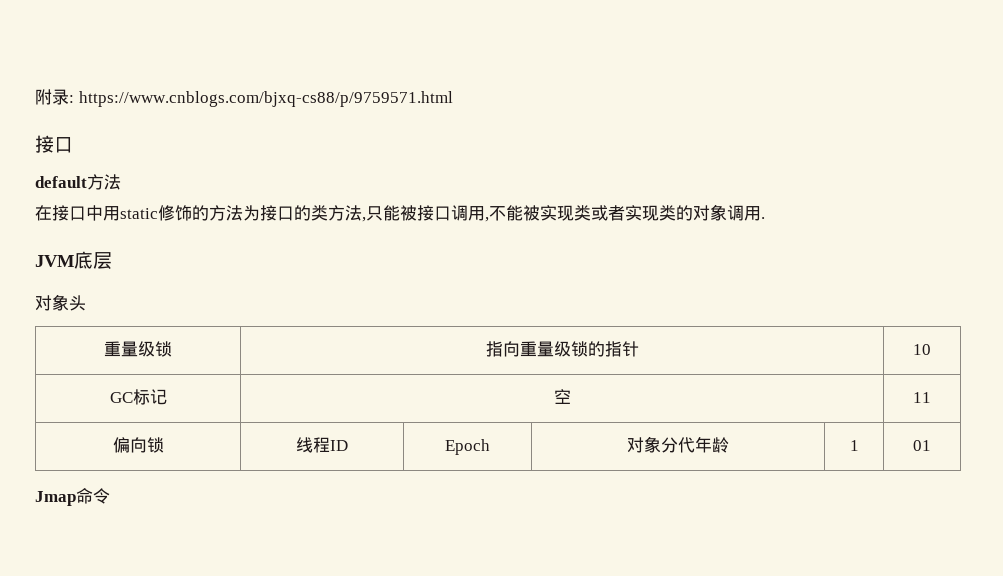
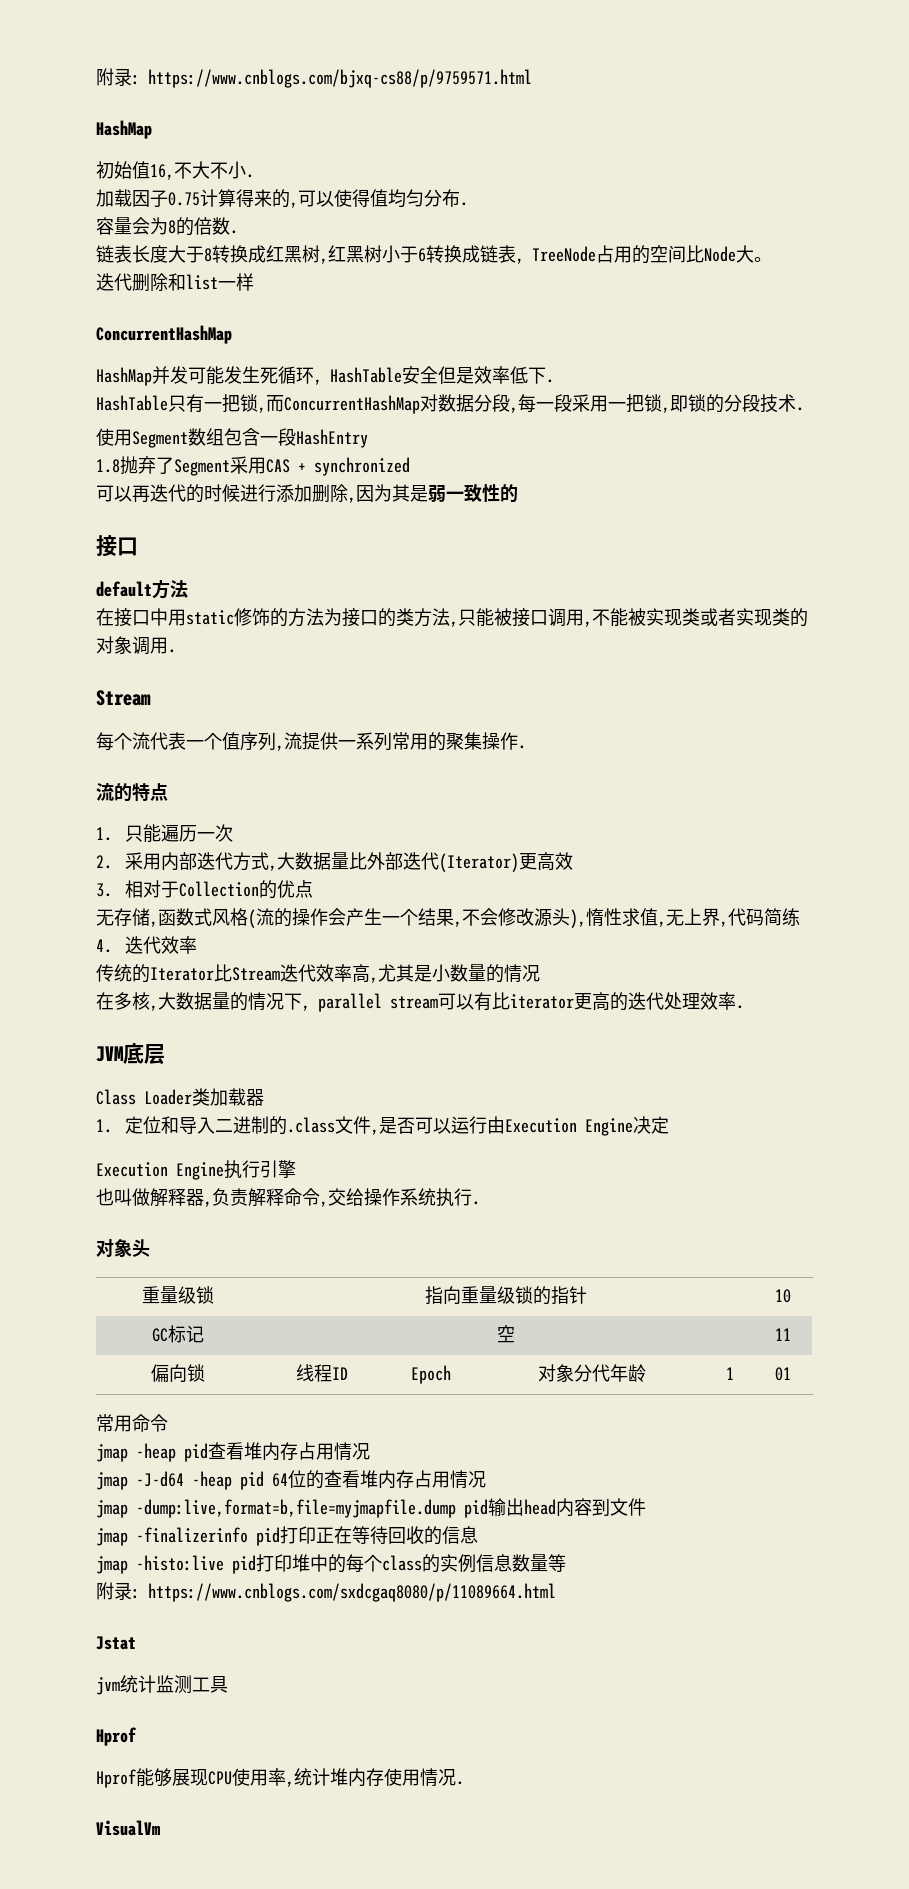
(453, 99) none -> [96,120,152,139] [96,161,254,180] [96,189,468,208] [96,217,238,236] [96,245,772,264] [96,273,254,292] [96,325,232,344] [96,366,554,386] [96,394,804,414] [96,428,368,448] [96,456,410,476] [96,484,518,503] // HashMap // 初始值16,不大不小. // 加载因子0.75计算得来的,可以使得值均匀分布. // 容量会为8的倍数. // 链表长度大于8转换成红黑树,红黑树小于6转换成链表, TreeNode占用的空间比Node大。 // 迭代删除和list一样 // ConcurrentHashMap // HashMap并发可能发生死循环, HashTable安全但是效率低下. // HashTable只有一把锁,而ConcurrentHashMap对数据分段,每一段采用一把锁,即锁的分段技术. // 使用Segment数组包含一段HashEntry // 1.8抛弃了Segment采用CAS + synchronized // 可以再迭代的时候进行添加删除,因为其是弱一致性的
[35,251,112,269] JVM底层 -> [96,690,151,706] [96,732,526,751] [96,783,168,802] [96,824,233,843] [96,852,573,872] [96,880,313,899] [96,908,800,928] [96,936,197,954] [96,964,540,983] [96,992,744,1012] [96,1043,165,1065] [96,1088,264,1106] [96,1116,669,1136] [96,1160,296,1180] [96,1188,480,1207] Stream // 每个流代表一个值序列,流提供一系列常用的聚集操作. // 流的特点 // 1.只能遍历一次 // 2.采用内部迭代方式,大数据量比外部迭代(Iterator)更高效 // 3.相对于Collection的优点 // 无存储,函数式风格(流的操作会产生一个结果,不会修改源头),惰性求值,无上界,代码简练 // 4.迭代效率 // 传统的Iterator比Stream迭代效率高,尤其是小数量的情况 // 在多核,大数据量的情况下, parallel stream可以有比iterator更高的迭代处理效率. // JVM底层 // Class Loader类加载器 // 1.定位和导入二进制的.class文件,是否可以运行由Execution Engine决定 // Execution Engine执行引擎 // 也叫做解释器,负责解释命令,交给操作系统执行.
[35,488,110,506] Jmap命令 -> [96,1414,168,1432] [96,1442,370,1462] [96,1470,486,1490] [96,1498,646,1518] [96,1526,478,1546] [96,1554,566,1574] [96,1582,556,1602] [96,1636,136,1650] [96,1675,228,1695] [96,1727,137,1746] [96,1768,464,1788] [96,1820,160,1836] 常用命令 // jmap -heap pid查看堆内存占用情况 // jmap -J-d64 -heap pid 64位的查看堆内存占用情况 // jmap -dump:live,format=b,file=myjmapfile.dump pid输出head内容到文件 // jmap -finalizerinfo pid打印正在等待回收的信息 // jmap -histo:live pid打印堆中的每个class的实例信息数量等 // 附录: https://www.cnblogs.com/sxdcgaq8080/p/11089664.html // Jstat // jvm统计监测工具 // Hprof // Hprof能够展现CPU使用率,统计堆内存使用情况. // VisualVm

